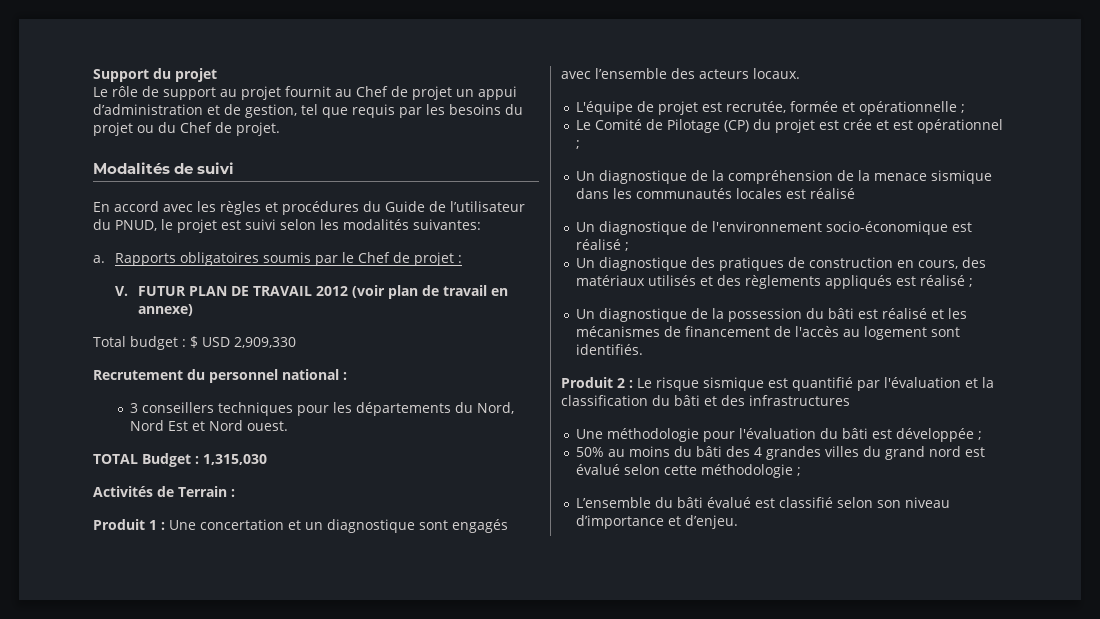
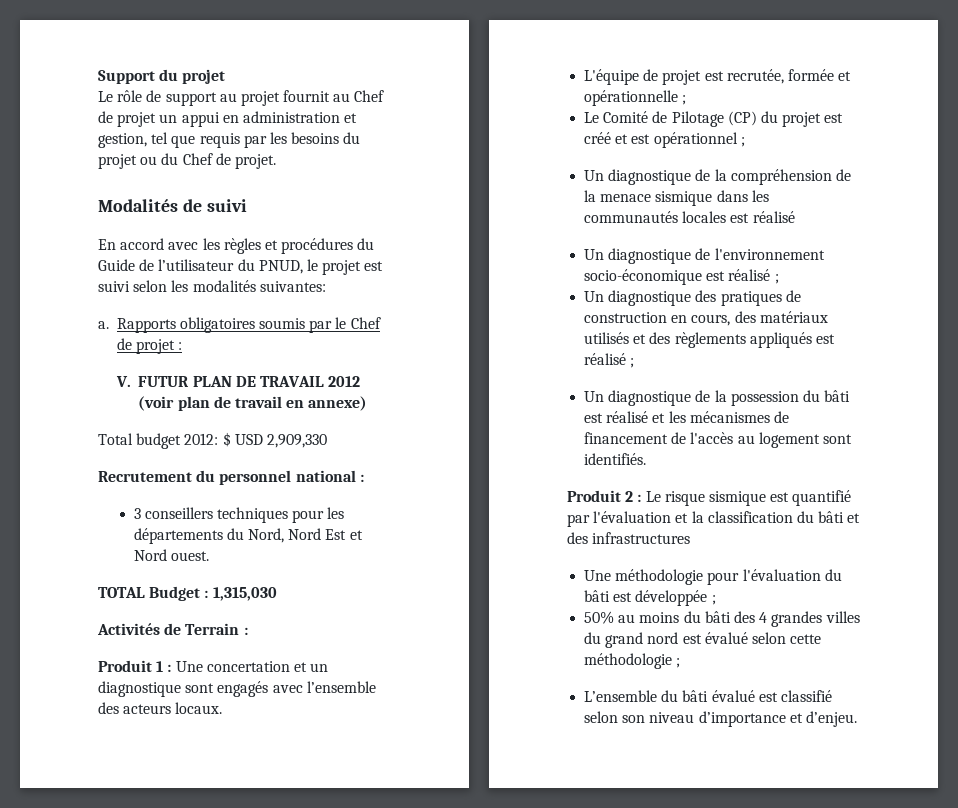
[93,104,241,115] d’administration et de -> [222,111,358,123] en administration et
[181,339,186,347] : -> [184,433,219,445] 2012:
[842,119,872,130] crée -> [584,132,612,144] créé

